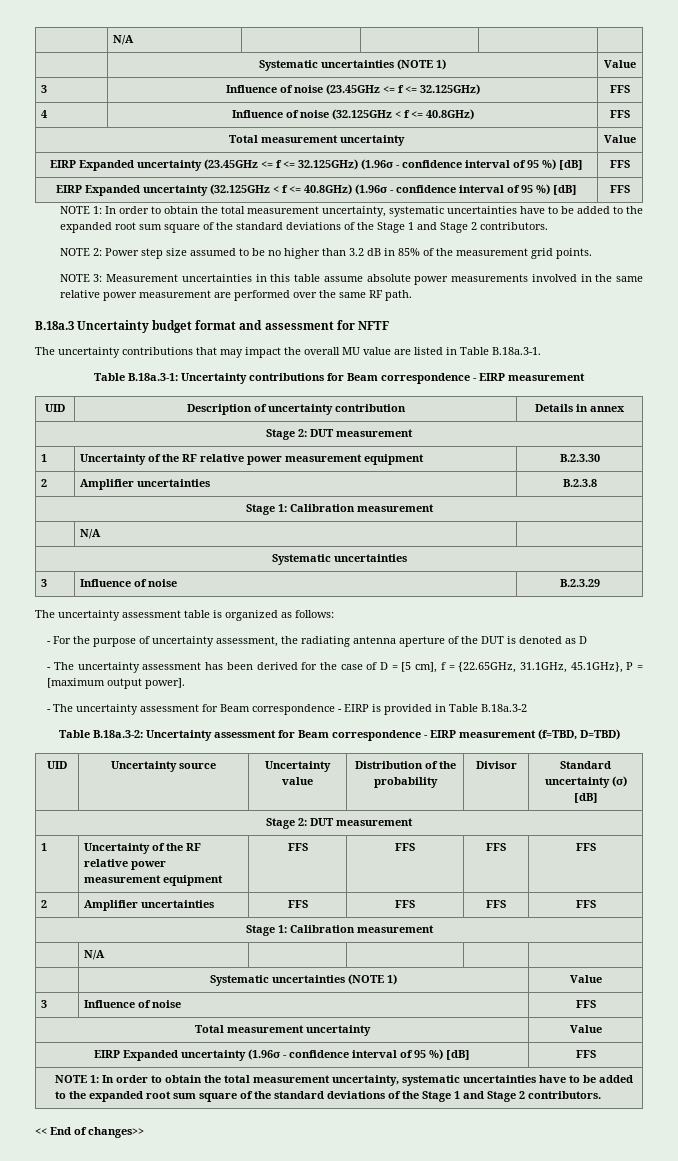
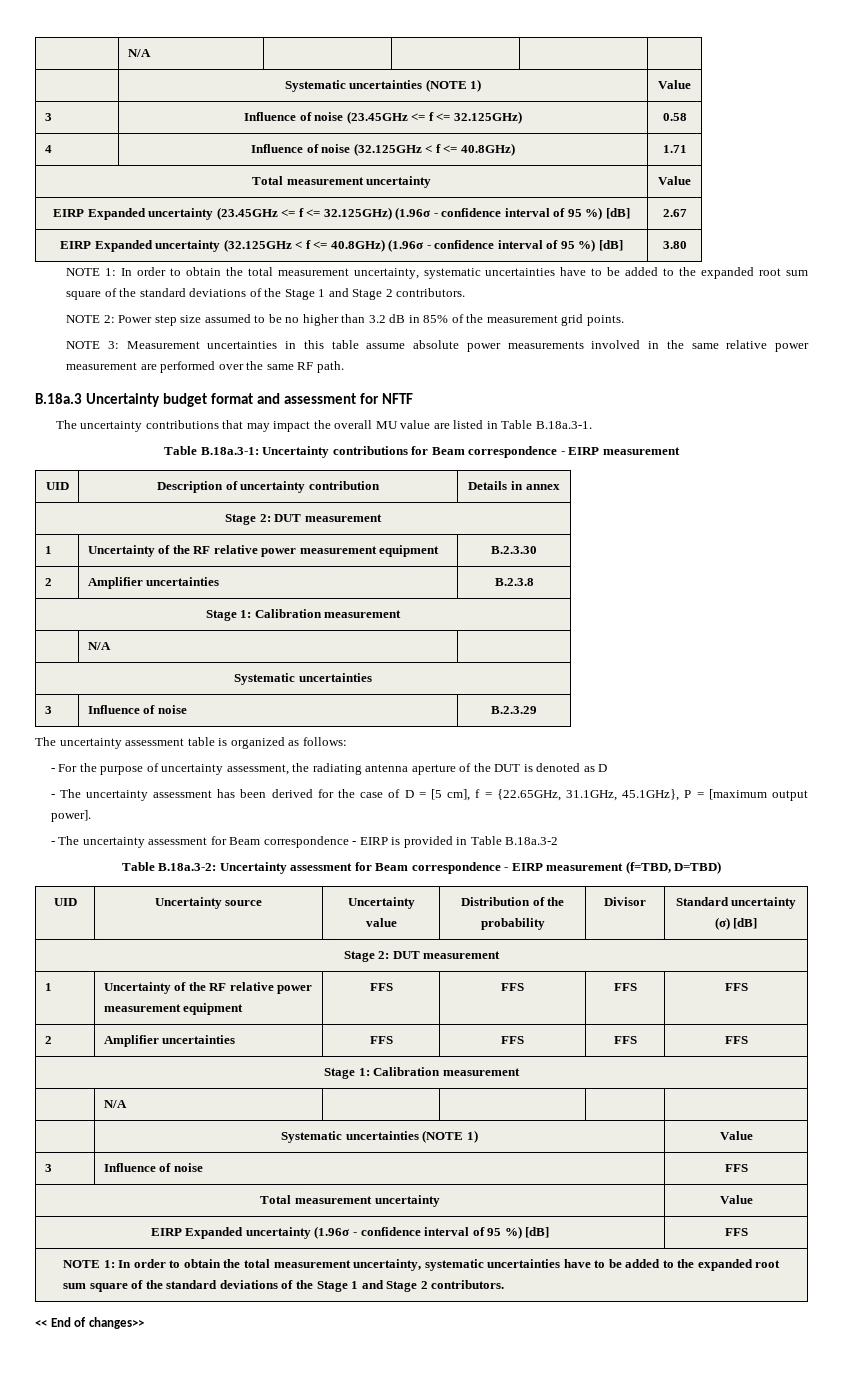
[610,85,630,93] FFS -> [662,113,687,121] 0.58
[610,110,630,118] FFS -> [662,145,687,153] 1.71
[610,160,630,168] FFS -> [662,209,687,217] 2.67
[610,185,630,193] FFS -> [662,241,687,249] 3.80

